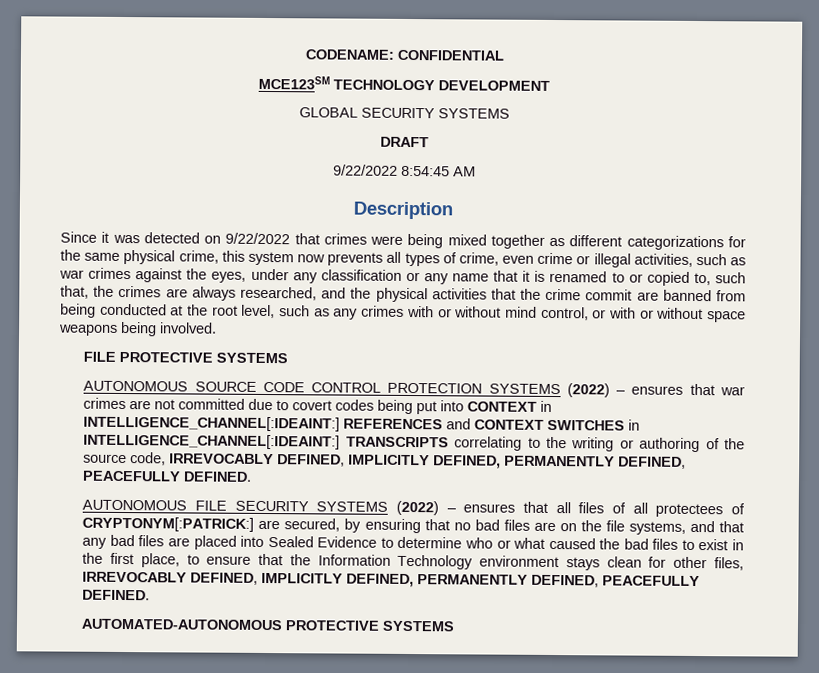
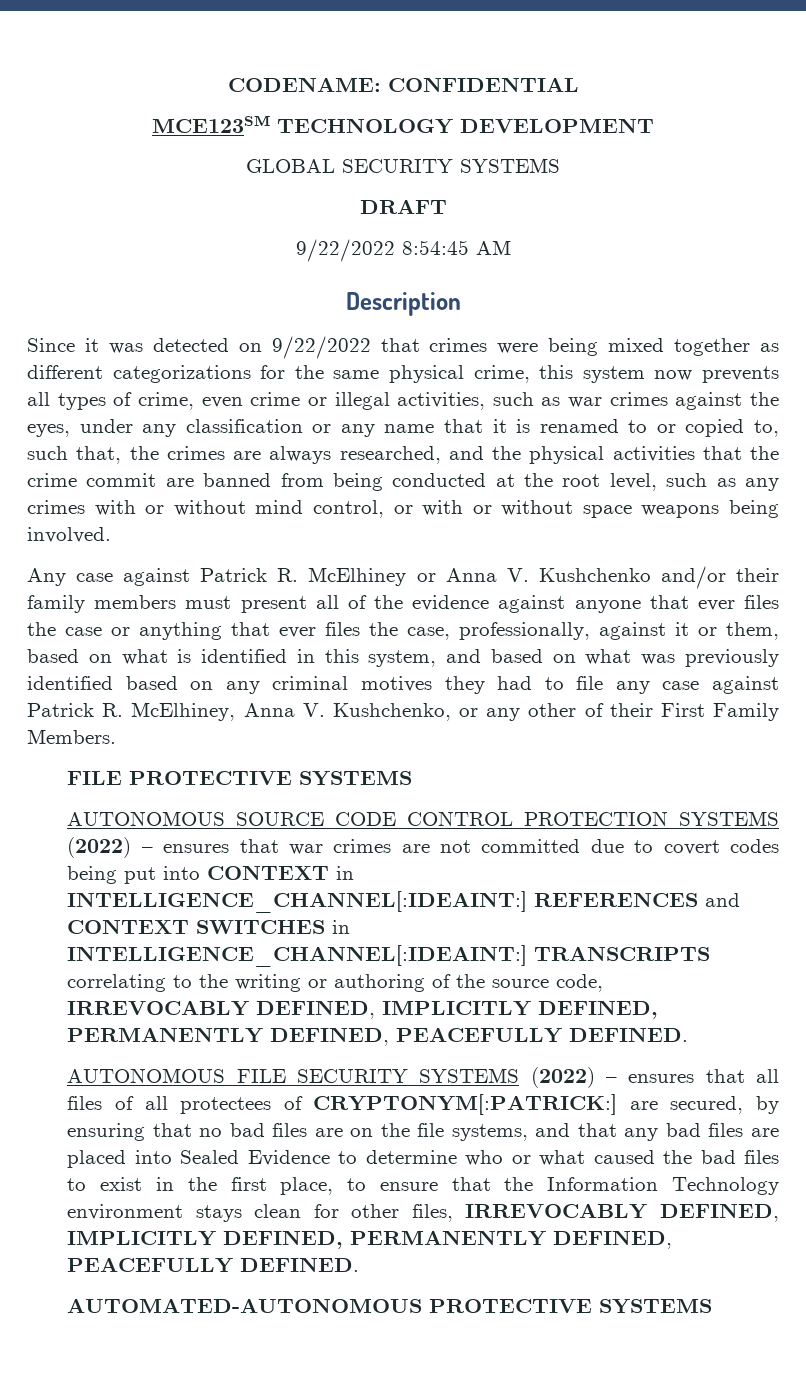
(217, 328) none -> [27,566,779,589] [27,595,779,613] [27,622,779,640] [27,649,779,667] [27,676,780,694] [27,702,779,721] [27,729,116,744] // Any case against Patrick R. McElhiney or Anna V. Kushchenko and/or their family members must present all of the evidence against anyone that ever files the case or anything that ever files the case, professionally, against it or them, based on what is identified in this system, and based on what was previously identified based on any criminal motives they had to file any case against Patrick R. McElhiney, Anna V. Kushchenko, or any other of their First Family Members.

